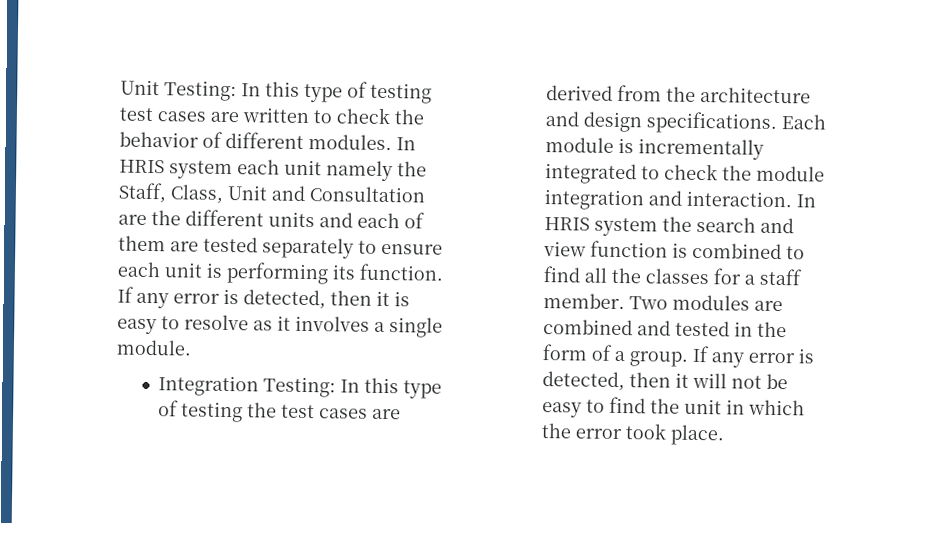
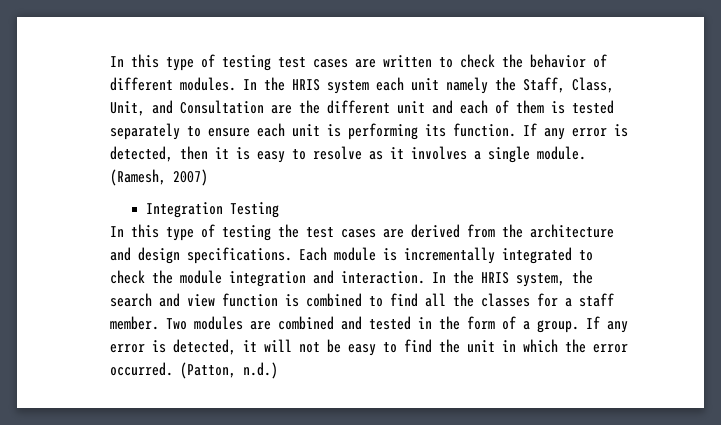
[119,79,237,102] Unit Testing: -> (109, 61) none
(416, 144) none -> [263,77,285,91] the
[226,184,268,201] Unit -> [109,101,145,116] Unit,
[267,211,315,228] units -> [396,101,425,114] unit
[169,241,199,252] are -> [550,101,565,114] is
(192, 347) none -> [109,169,208,186] (Ramesh, 2007)
[263,376,337,398] Testing: -> [229,202,279,218] Testing //
[544,217,659,237] HRIS system -> [452,270,565,287] the HRIS system,
[629,372,672,388] then -> (236, 347) none
[625,423,726,446] took place. -> [109,362,278,379] occurred. (Patton, n.d.)

